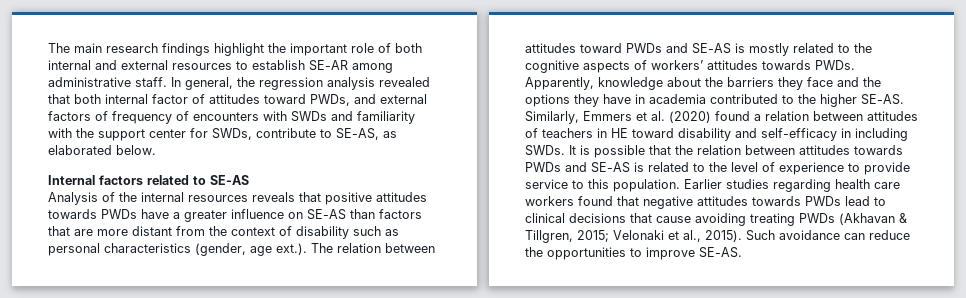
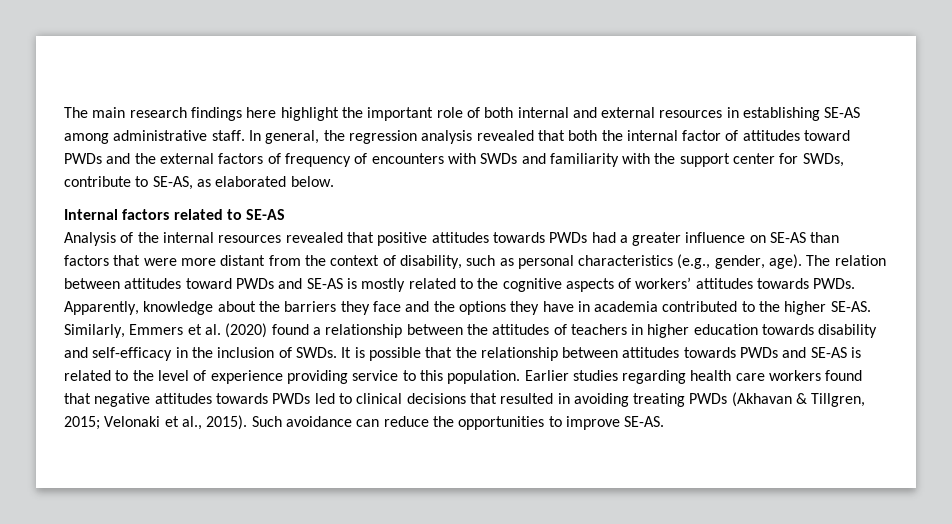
(210, 49) none -> [246,107,277,118] here
[236,60,348,71] to establish SE-AR -> [726,107,861,121] in establishing SE-AS
(101, 99) none -> [601,130,623,141] the
[310,94,376,106] PWDs, and -> [64,153,156,164] PWDs and the
[252,192,295,202] reveals -> [285,232,343,243] revealed
[141,209,169,219] have -> [591,232,616,243] had
[74,229,93,236] are -> [143,258,177,266] were
[296,226,349,239] disability -> [399,255,462,269] disability,
[195,243,307,256] (gender, age ext.). -> [677,254,803,269] (e.g., gender, age).
[765,111,863,121] relation between -> [325,324,488,338] relationship between the
[611,128,674,138] HE toward -> [647,324,815,338] higher education towards
[855,128,908,141] including -> [191,347,292,358] the inclusion of
[697,145,741,155] relation -> [480,347,558,361] relationship
[848,162,910,175] to provide -> [286,370,348,384] providing
[845,196,870,206] lead -> [314,393,335,404] led
[656,216,691,223] cause -> [500,393,570,404] resulted in

